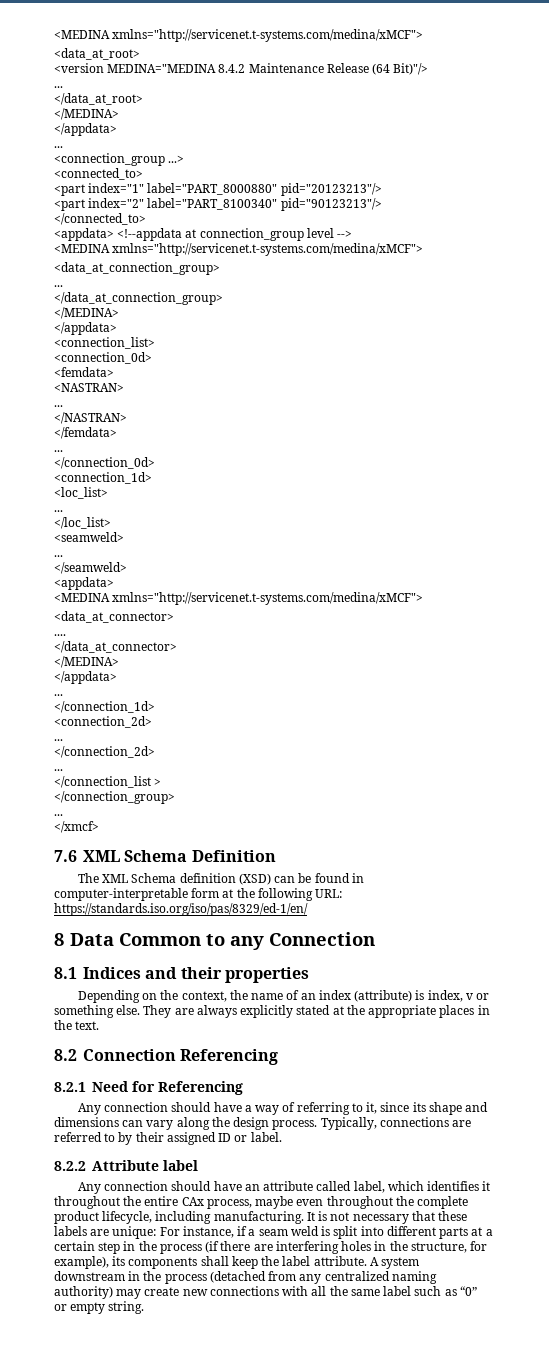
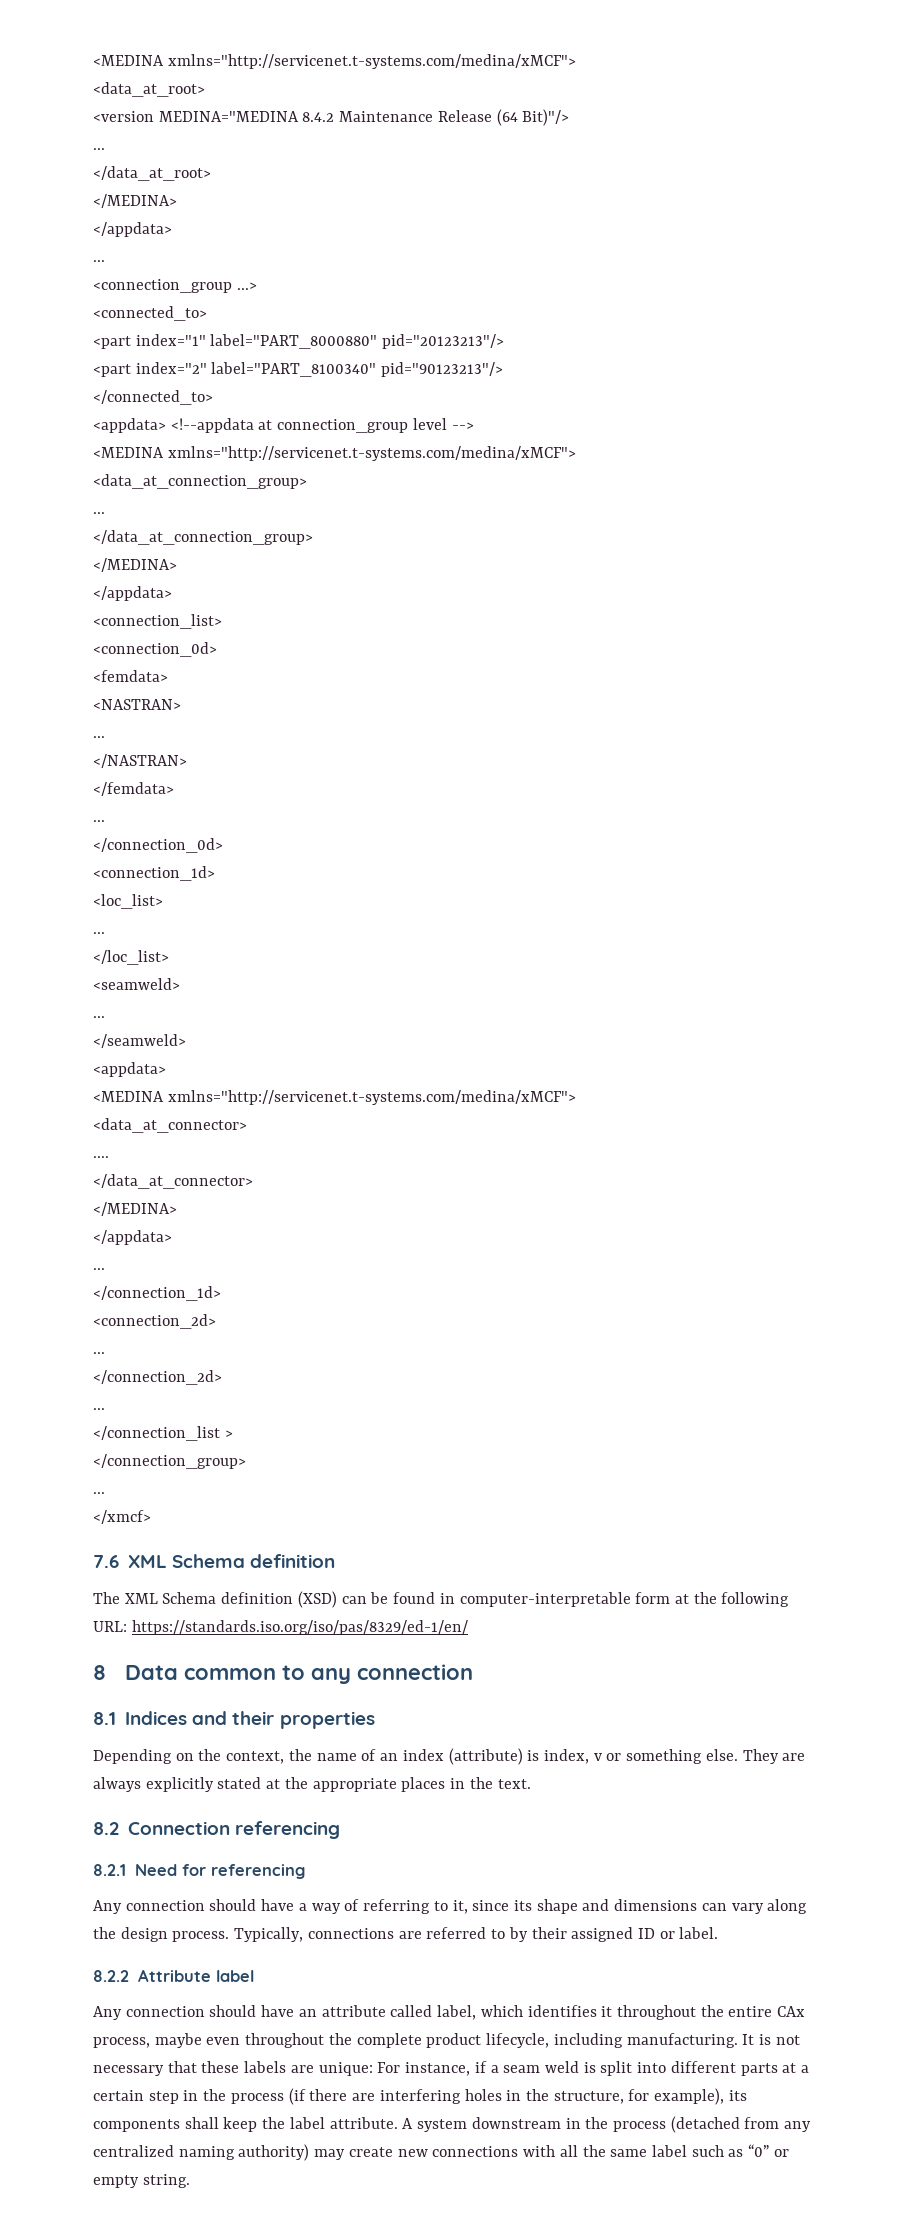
[191,850,276,862] Definition -> [250,1554,336,1568] definition
[119,933,201,946] Common -> [184,1668,277,1680] common
[269,932,375,946] Connection -> [357,1664,474,1680] connection
[180,1049,279,1065] Referencing -> [234,1821,340,1839] referencing
[158,1081,243,1095] Referencing -> [210,1864,305,1879] referencing

